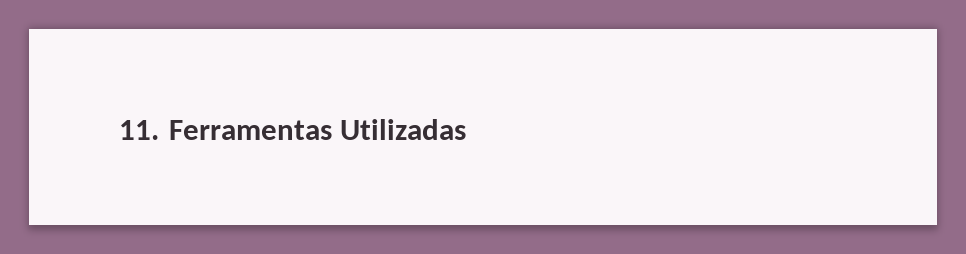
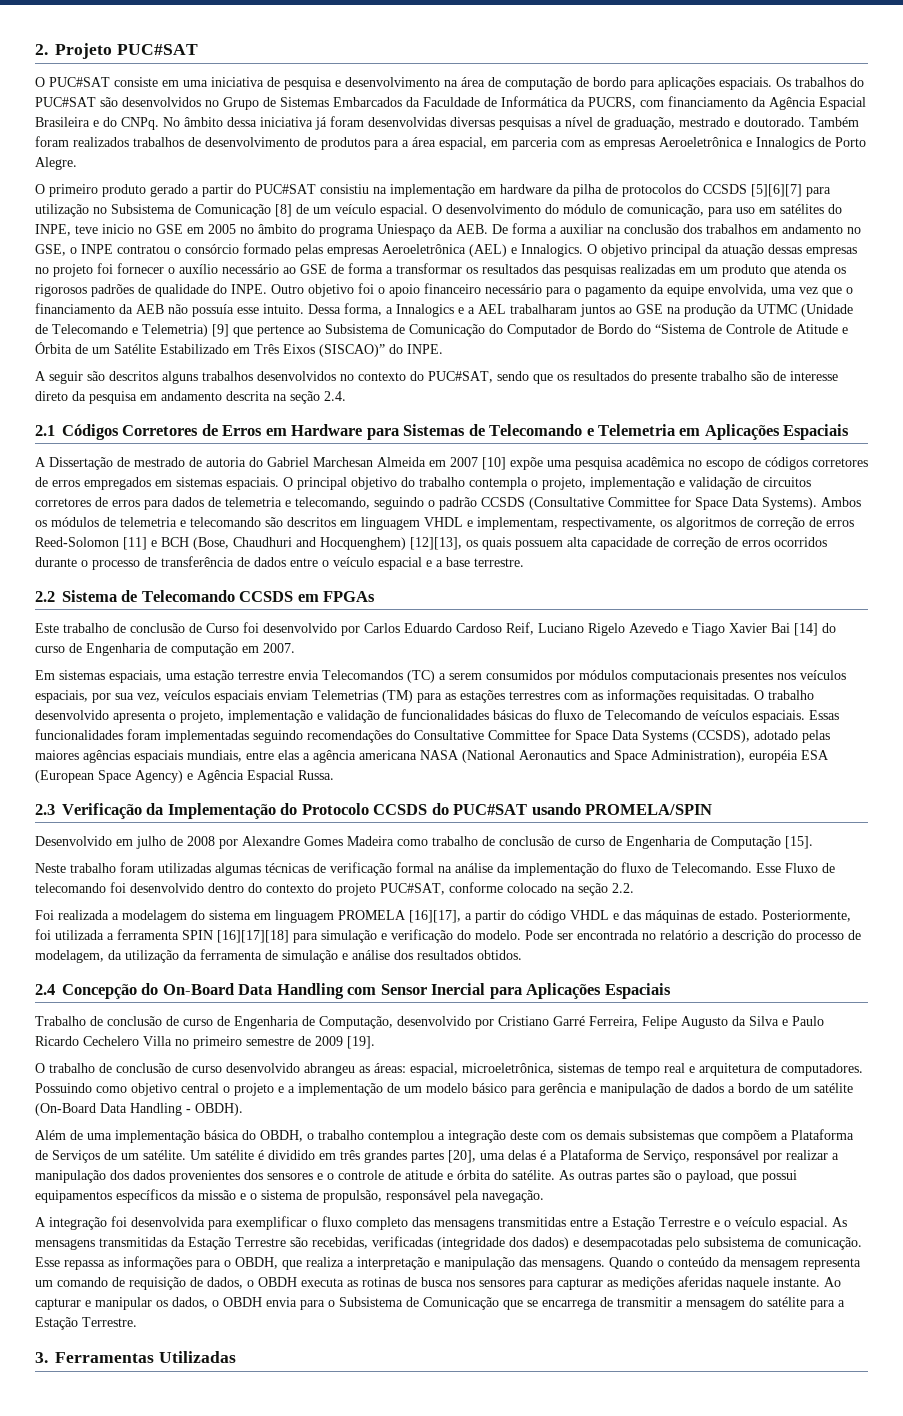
[119,120,159,140] 11. -> [35,43,198,59] [35,77,864,90] [35,96,866,110] [35,116,859,130] [35,136,866,150] [35,157,77,170] [35,184,831,197] [35,204,842,217] [35,223,861,237] [35,243,857,257] [35,263,846,277] [35,283,853,297] [35,303,853,317] [35,324,848,337] [35,342,443,357] [35,371,838,384] [35,391,346,404] [35,424,850,440] [35,457,868,470] [35,477,811,490] [35,496,861,510] [35,517,854,530] [35,537,827,550] [35,556,524,570] [35,590,376,602] [35,622,836,636] [35,643,295,656] [35,670,846,683] [35,689,814,703] [35,709,839,723] [35,729,830,743] [35,750,829,763] [35,770,334,783] [35,803,713,819] [35,836,813,849] [35,862,835,876] [35,882,634,896] [35,910,851,923] [35,929,861,943] [35,949,522,963] [35,983,671,999] [35,1016,824,1029] [35,1036,375,1049] [35,1063,863,1076] [35,1083,853,1096] [35,1103,243,1116] [35,1129,854,1143] [35,1149,839,1163] [35,1170,797,1183] [35,1189,544,1203] [35,1216,847,1230] [35,1236,862,1250] [35,1256,861,1270] [35,1276,841,1290] [35,1297,845,1310] [35,1317,137,1330] [35,1352,48,1363] 2. Projeto PUC#SAT // O PUC#SAT consiste em uma iniciativa de pesquisa e desenvolvimento na área de computação de bordo para aplicações espaciais. Os trabalhos do PUC#SAT são desenvolvidos no Grupo de Sistemas Embarcados da Faculdade de Informática da PUCRS, com financiamento da Agência Espacial Brasileira e do CNPq. No âmbito dessa iniciativa já foram desenvolvidas diversas pesquisas a nível de graduação, mestrado e doutorado. Também foram realizados trabalhos de desenvolvimento de produtos para a área espacial, em parceria com as empresas Aeroeletrônica e Innalogics de Porto Alegre. // O primeiro produto gerado a partir do PUC#SAT consistiu na implementação em hardware da pilha de protocolos do CCSDS [5][6][7] para utilização no Subsistema de Comunicação [8] de um veículo espacial. O desenvolvimento do módulo de comunicação, para uso em satélites do INPE, teve inicio no GSE em 2005 no âmbito do programa Uniespaço da AEB. De forma a auxiliar na conclusão dos trabalhos em andamento no GSE, o INPE contratou o consórcio formado pelas empresas Aeroeletrônica (AEL) e Innalogics. O objetivo principal da atuação dessas empresas no projeto foi fornecer o auxílio necessário ao GSE de forma a transformar os resultados das pesquisas realizadas em um produto que atenda os rigorosos padrões de qualidade do INPE. Outro objetivo foi o apoio financeiro necessário para o pagamento da equipe envolvida, uma vez que o financiamento da AEB não possuía esse intuito. Dessa forma, a Innalogics e a AEL trabalharam juntos ao GSE na produção da UTMC (Unidade de Telecomando e Telemetria) [9] que pertence ao Subsistema de Comunicação do Computador de Bordo do “Sistema de Controle de Atitude e Órbita de um Satélite Estabilizado em Três Eixos (SISCAO)” do INPE. // A seguir são descritos alguns trabalhos desenvolvidos no contexto do PUC#SAT, sendo que os resultados do presente trabalho são de interesse direto da pesquisa em andamento descrita na seção 2.4. // 2.1 Códigos Corretores de Erros em Hardware para Sistemas de Telecomando e Telemetria em Aplicações Espaciais // A Dissertação de mestrado de autoria do Gabriel Marchesan Almeida em 2007 [10] expõe uma pesquisa acadêmica no escopo de códigos corretores de erros empregados em sistemas espaciais. O principal objetivo do trabalho contempla o projeto, implementação e validação de circuitos corretores de erros para dados de telemetria e telecomando, seguindo o padrão CCSDS (Consultative Committee for Space Data Systems). Ambos os módulos de telemetria e telecomando são descritos em linguagem VHDL e implementam, respectivamente, os algoritmos de correção de erros Reed-Solomon [11] e BCH (Bose, Chaudhuri and Hocquenghem) [12][13], os quais possuem alta capacidade de correção de erros ocorridos durante o processo de transferência de dados entre o veículo espacial e a base terrestre. // 2.2 Sistema de Telecomando CCSDS em FPGAs // Este trabalho de conclusão de Curso foi desenvolvido por Carlos Eduardo Cardoso Reif, Luciano Rigelo Azevedo e Tiago Xavier Bai [14] do curso de Engenharia de computação em 2007. // Em sistemas espaciais, uma estação terrestre envia Telecomandos (TC) a serem consumidos por módulos computacionais presentes nos veículos espaciais, por sua vez, veículos espaciais enviam Telemetrias (TM) para as estações terrestres com as informações requisitadas. O trabalho desenvolvido apresenta o projeto, implementação e validação de funcionalidades básicas do fluxo de Telecomando de veículos espaciais. Essas funcionalidades foram implementadas seguindo recomendações do Consultative Committee for Space Data Systems (CCSDS), adotado pelas maiores agências espaciais mundiais, entre elas a agência americana NASA (National Aeronautics and Space Administration), européia ESA (European Space Agency) e Agência Espacial Russa. // 2.3 Verificação da Implementação do Protocolo CCSDS do PUC#SAT usando PROMELA/SPIN // Desenvolvido em julho de 2008 por Alexandre Gomes Madeira como trabalho de conclusão de curso de Engenharia de Computação [15]. // Neste trabalho foram utilizadas algumas técnicas de verificação formal na análise da implementação do fluxo de Telecomando. Esse Fluxo de telecomando foi desenvolvido dentro do contexto do projeto PUC#SAT, conforme colocado na seção 2.2. // Foi realizada a modelagem do sistema em linguagem PROMELA [16][17], a partir do código VHDL e das máquinas de estado. Posteriormente, foi utilizada a ferramenta SPIN [16][17][18] para simulação e verificação do modelo. Pode ser encontrada no relatório a descrição do processo de modelagem, da utilização da ferramenta de simulação e análise dos resultados obtidos. // 2.4 Concepção do On-Board Data Handling com Sensor Inercial para Aplicações Espaciais // Trabalho de conclusão de curso de Engenharia de Computação, desenvolvido por Cristiano Garré Ferreira, Felipe Augusto da Silva e Paulo Ricardo Cechelero Villa no primeiro semestre de 2009 [19]. // O trabalho de conclusão de curso desenvolvido abrangeu as áreas: espacial, microeletrônica, sistemas de tempo real e arquitetura de computadores. Possuindo como objetivo central o projeto e a implementação de um modelo básico para gerência e manipulação de dados a bordo de um satélite (On-Board Data Handling - OBDH). // Além de uma implementação básica do OBDH, o trabalho contemplou a integração deste com os demais subsistemas que compõem a Plataforma de Serviços de um satélite. Um satélite é dividido em três grandes partes [20], uma delas é a Plataforma de Serviço, responsável por realizar a manipulação dos dados provenientes dos sensores e o controle de atitude e órbita do satélite. As outras partes são o payload, que possui equipamentos específicos da missão e o sistema de propulsão, responsável pela navegação. // A integração foi desenvolvida para exemplificar o fluxo completo das mensagens transmitidas entre a Estação Terrestre e o veículo espacial. As mensagens transmitidas da Estação Terrestre são recebidas, verificadas (integridade dos dados) e desempacotadas pelo subsistema de comunicação. Esse repassa as informações para o OBDH, que realiza a interpretação e manipulação das mensagens. Quando o conteúdo da mensagem representa um comando de requisição de dados, o OBDH executa as rotinas de busca nos sensores para capturar as medições aferidas naquele instante. Ao capturar e manipular os dados, o OBDH envia para o Subsistema de Comunicação que se encarrega de transmitir a mensagem do satélite para a Estação Terrestre. // 3.

